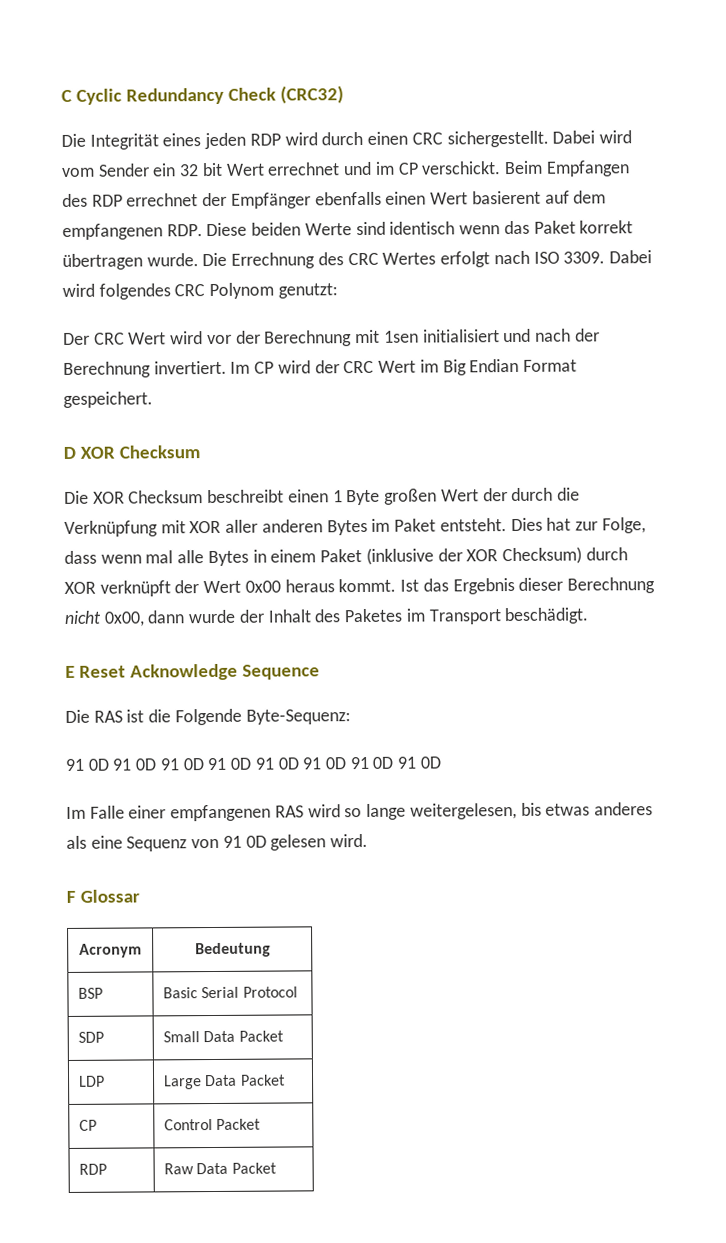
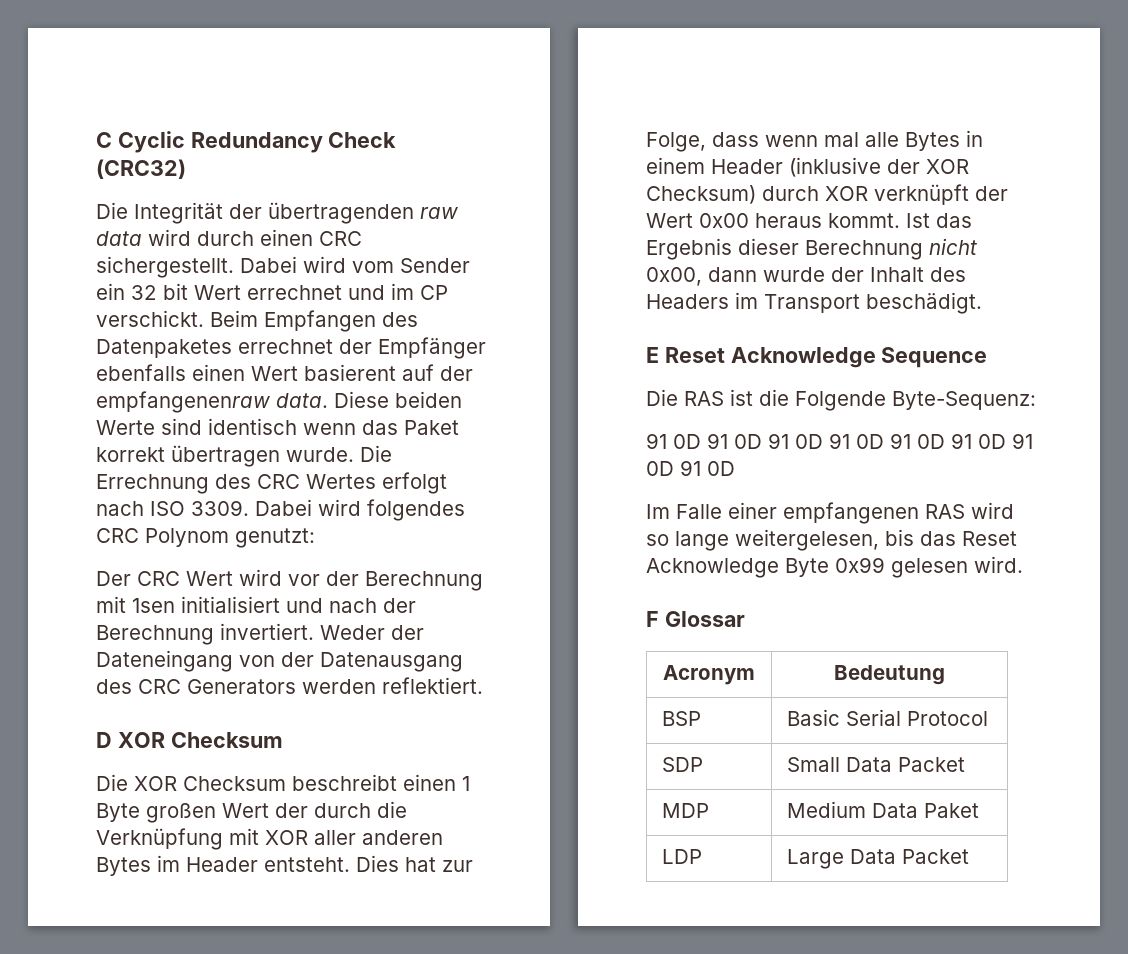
[162,132,281,150] eines jeden RDP -> [229,202,458,224] [96,231,142,246] der übertragenden raw data
[91,194,123,207] RDP -> [96,339,232,358] Datenpaketes
[573,190,607,204] [62,223,203,240] dem empfangenen RDP. -> [440,366,473,381] [96,391,328,413] der empfangenenraw data.
[230,358,577,376] [63,391,153,408] Im CP wird der CRC Wert im Big Endian Format gespeichert. -> [320,625,424,640] [96,650,463,672] [96,677,483,694] Weder der Dateneingang von der Datenausgang des CRC Generators werden reflektiert.
[394,518,437,532] Paket -> [186,857,258,872] Header
[320,549,363,563] Paket -> [711,159,783,174] Header
[344,608,404,623] Paketes -> [646,294,729,309] Headers
[545,802,653,816] [66,835,267,852] etwas anderes als eine Sequenz von 91 0D -> [920,531,1017,546] [646,557,885,578] das Reset Acknowledge Byte 0x99
(284, 1036) none -> [662,803,710,818] [787,801,980,818] // MDP | Medium Data Paket
[79,1119,98,1131] [164,1118,262,1131] [79,1163,108,1175] [164,1162,277,1175] // CP | Control Packet // RDP | Raw Data Packet -> (970, 856) none

